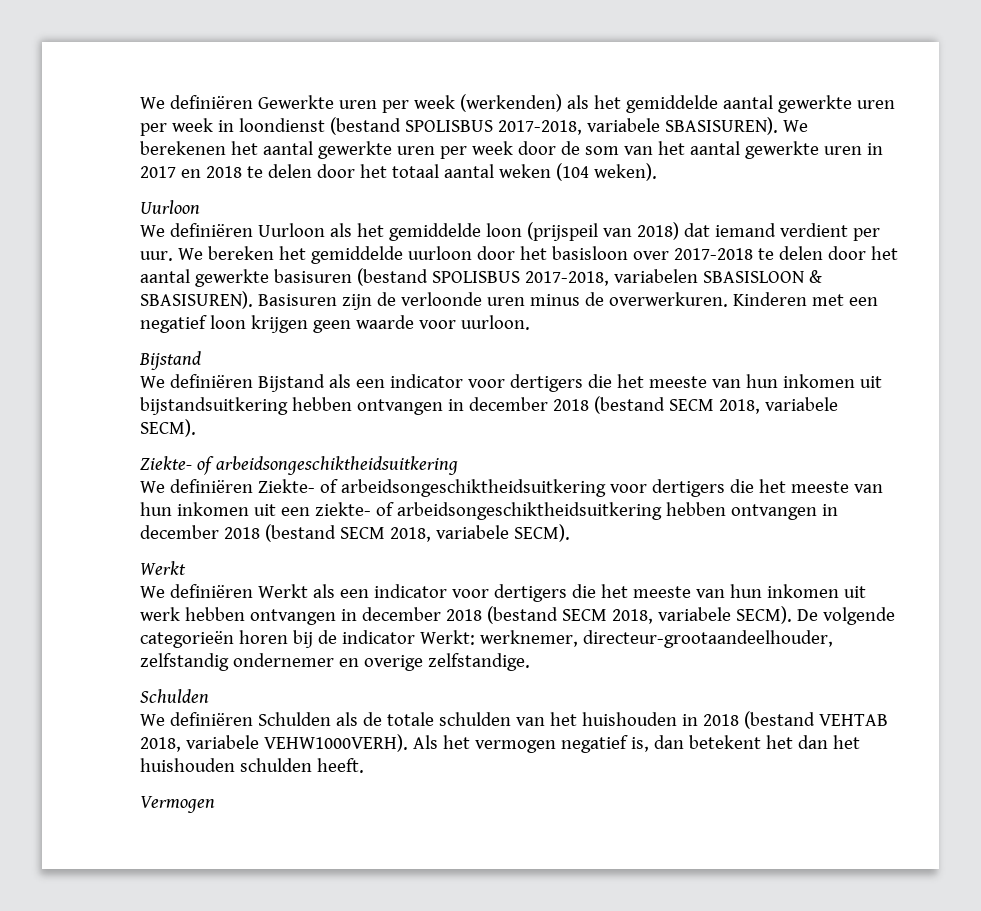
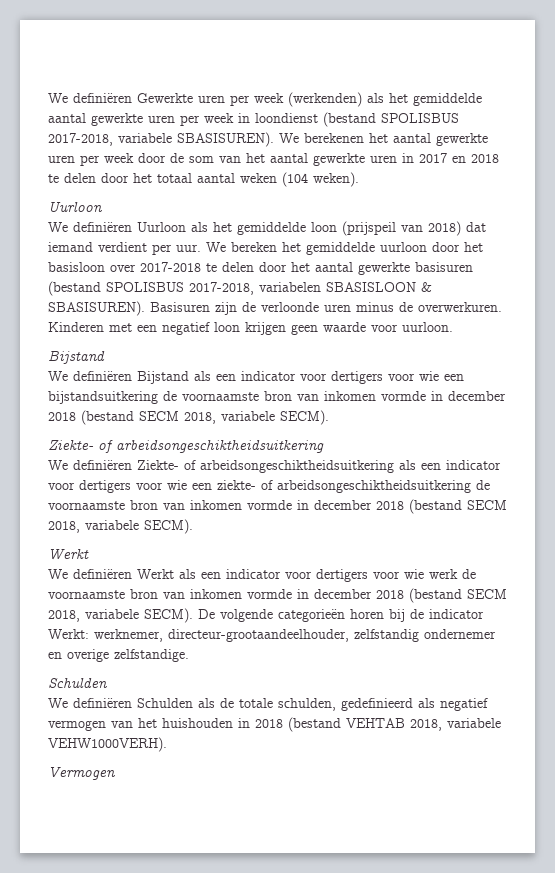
[587,374,882,388] [140,397,443,415] die het meeste van hun inkomen uit bijstandsuitkering hebben ontvangen -> [388,371,464,381] [48,391,426,404] voor wie een bijstandsuitkering de voornaamste bron van inkomen vormde
[609,479,883,497] [140,502,817,520] voor dertigers die het meeste van hun inkomen uit een ziekte- of arbeidsongeschiktheidsuitkering hebben ontvangen -> [399,460,501,470] [48,480,490,493] [48,500,292,510] als een indicator voor dertigers voor wie een ziekte- of arbeidsongeschiktheidsuitkering de voornaamste bron van inkomen vormde
[571,584,866,598] [140,607,336,625] die het meeste van hun inkomen uit werk hebben ontvangen -> [373,569,476,579] [48,589,292,599] voor wie werk de voornaamste bron van inkomen vormde
[438,712,511,726] schulden -> [278,698,488,711] [48,720,106,731] schulden, gedefinieerd als negatief vermogen
[412,735,860,753] [140,758,364,773] Als het vermogen negatief is, dan betekent het dan het huishouden schulden heeft. -> (167, 744) none

